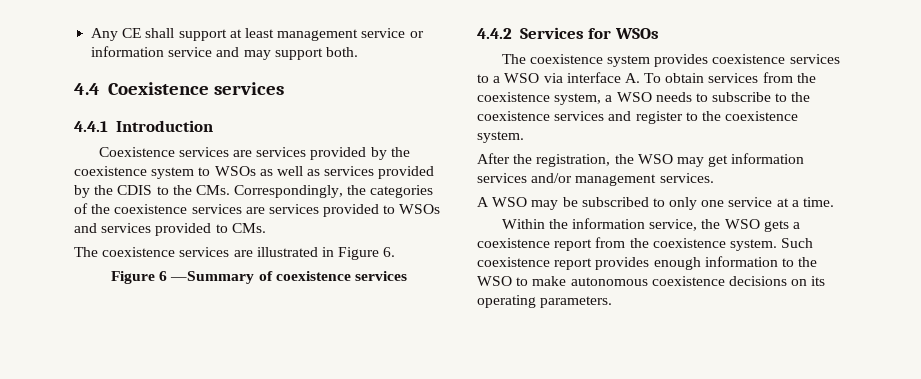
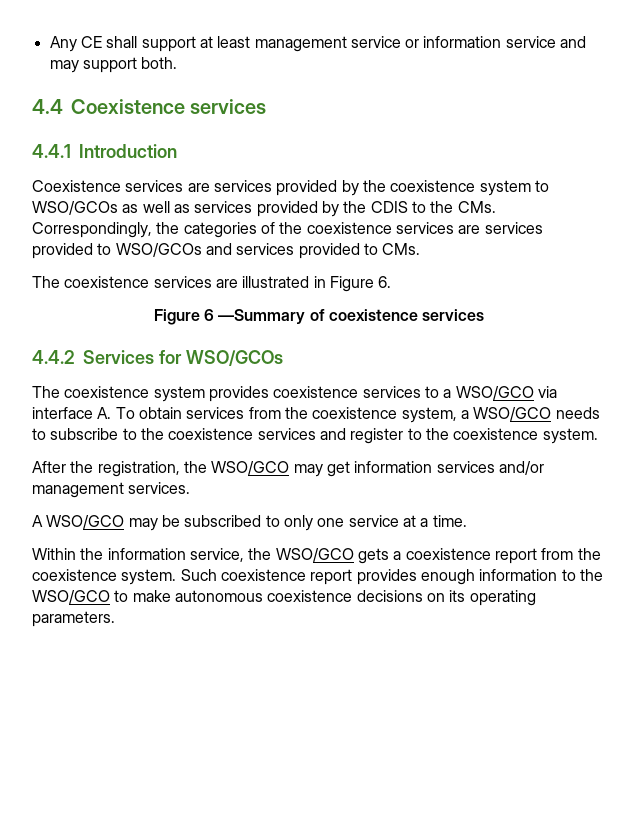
[214,166,256,176] WSOs -> [32,201,118,215] WSO/GCOs
[399,204,441,214] WSOs -> [115,243,202,257] WSO/GCOs
[614,28,659,39] WSOs -> [185,350,283,366] WSO/GCOs
[504,73,540,83] WSO -> [455,386,534,400] WSO/GCO
[616,92,652,102] WSO -> [473,407,552,421] WSO/GCO
[637,154,673,164] WSO -> [211,461,290,475] WSO/GCO
[492,197,528,207] WSO -> [46,515,125,529] WSO/GCO
[724,219,760,229] WSO -> [275,548,354,562] WSO/GCO
[477,276,512,286] WSO -> [32,590,110,604] WSO/GCO

